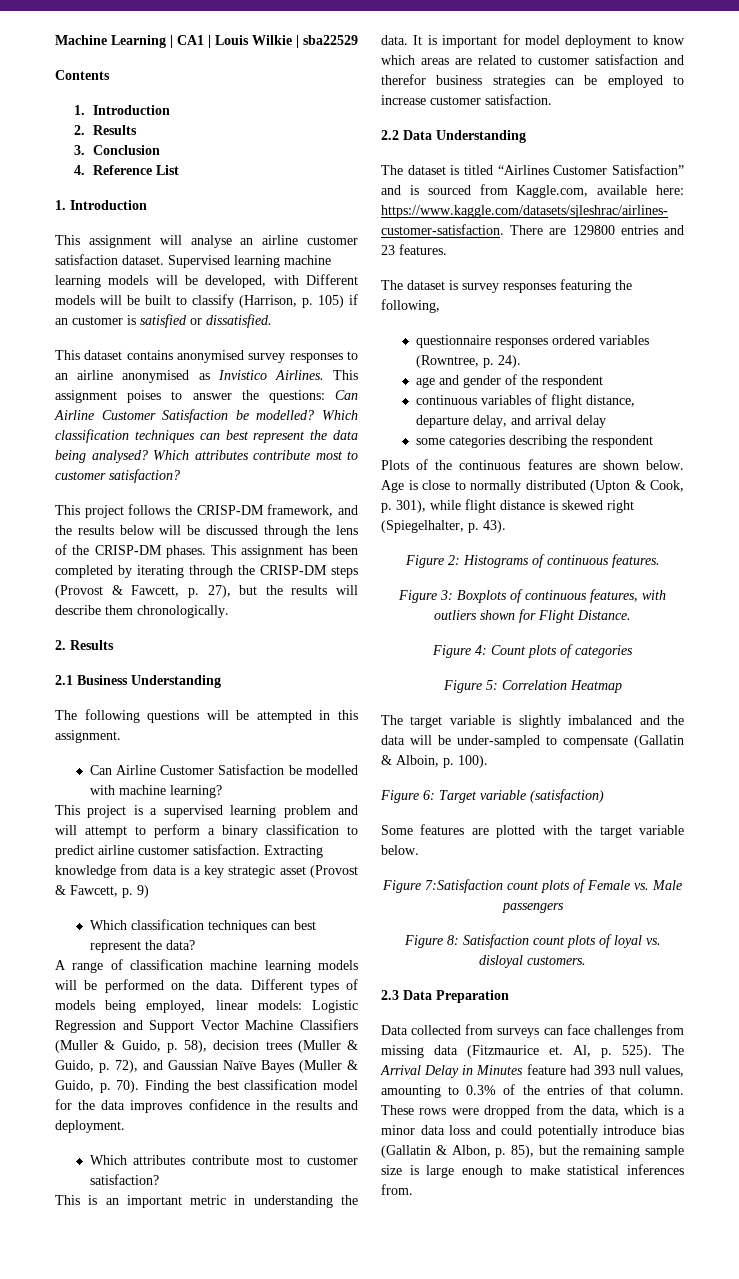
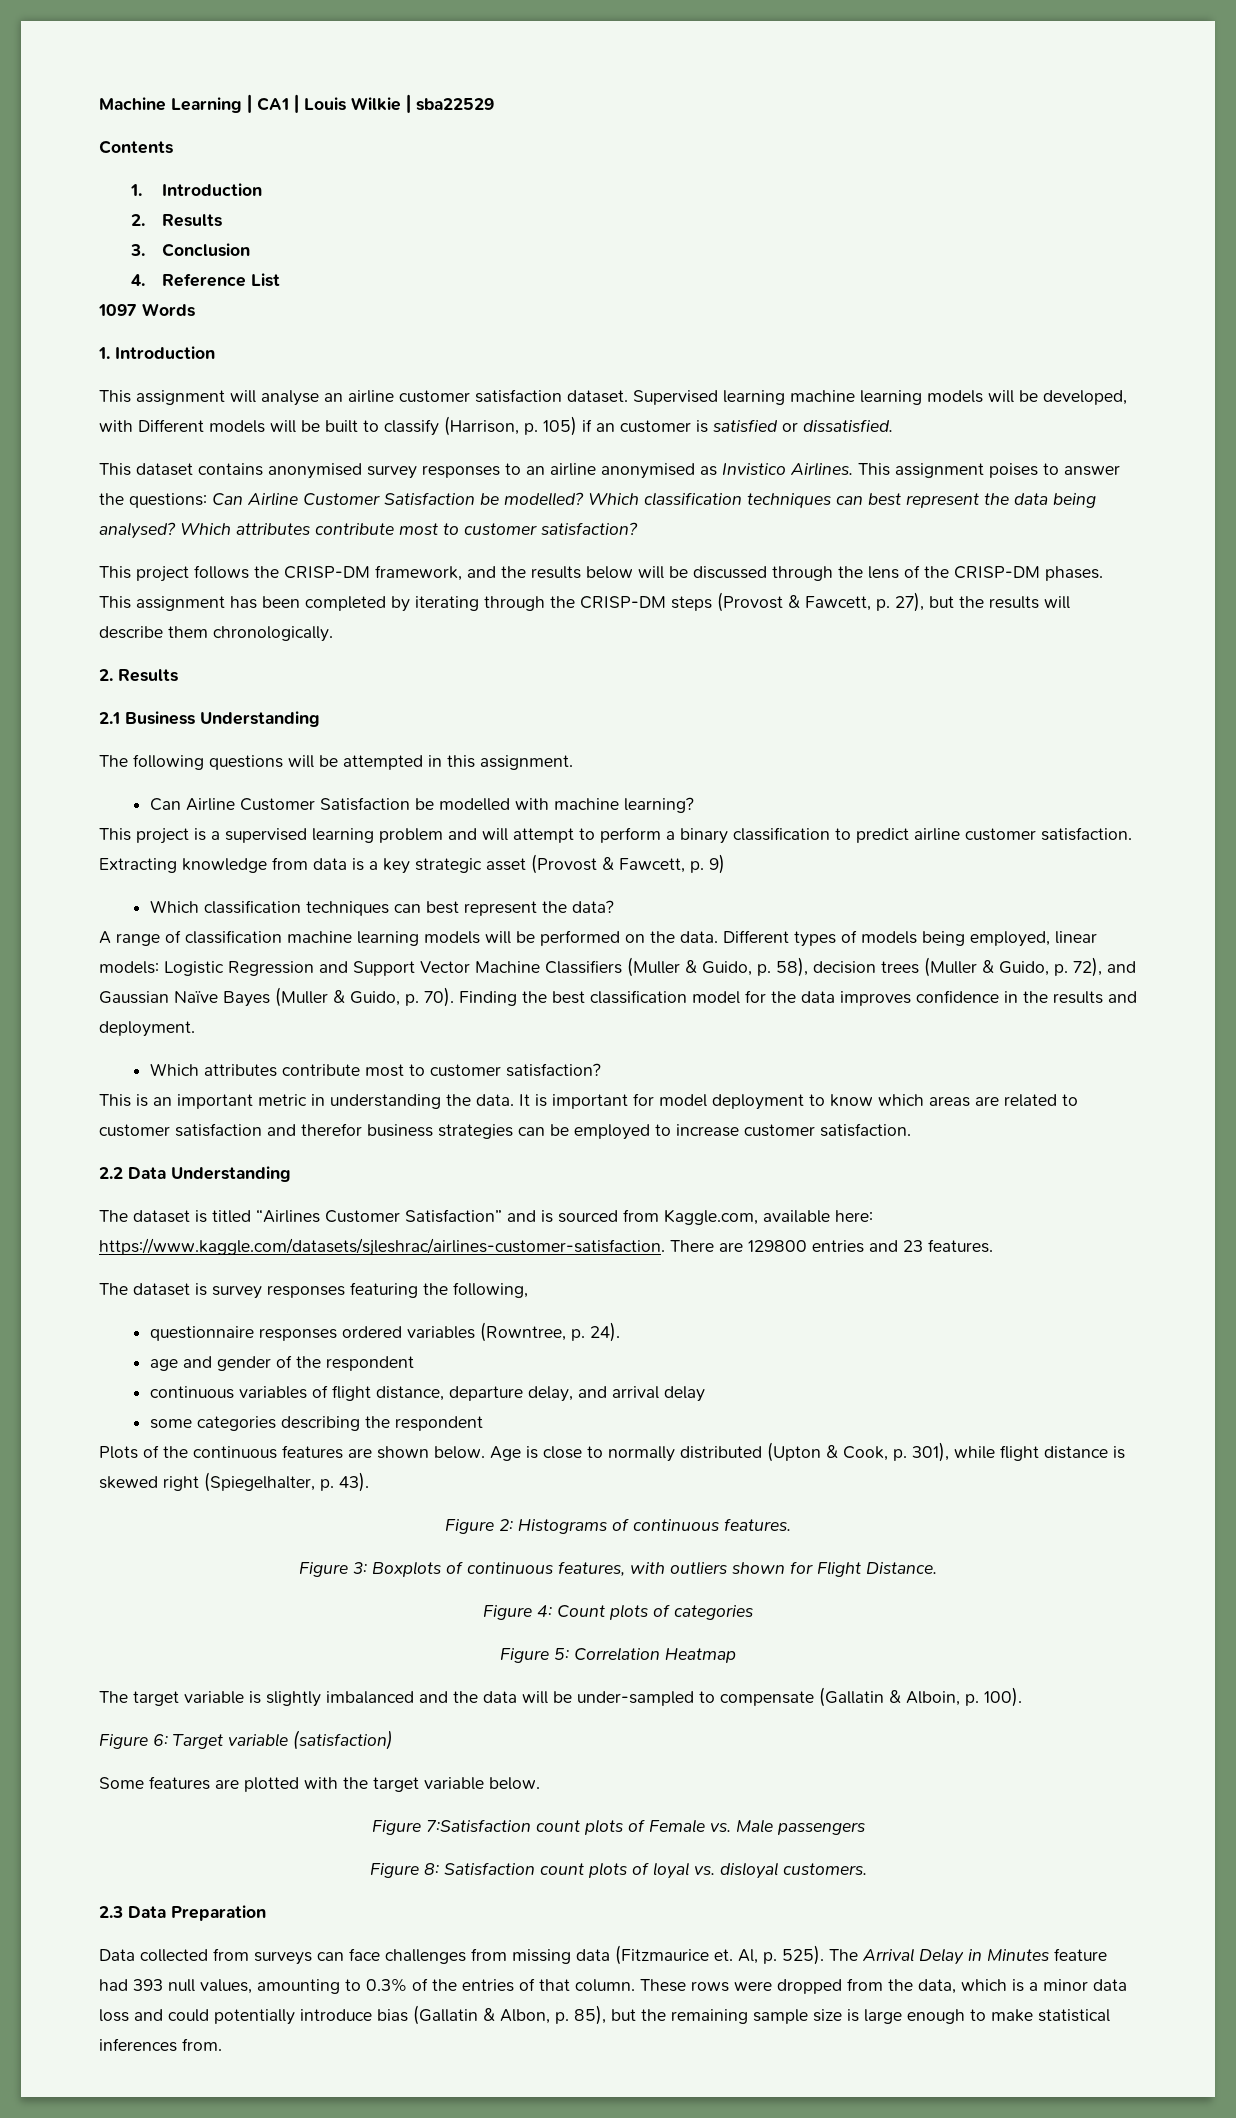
(180, 170) none -> [98,303,195,317] // 1097 Words

